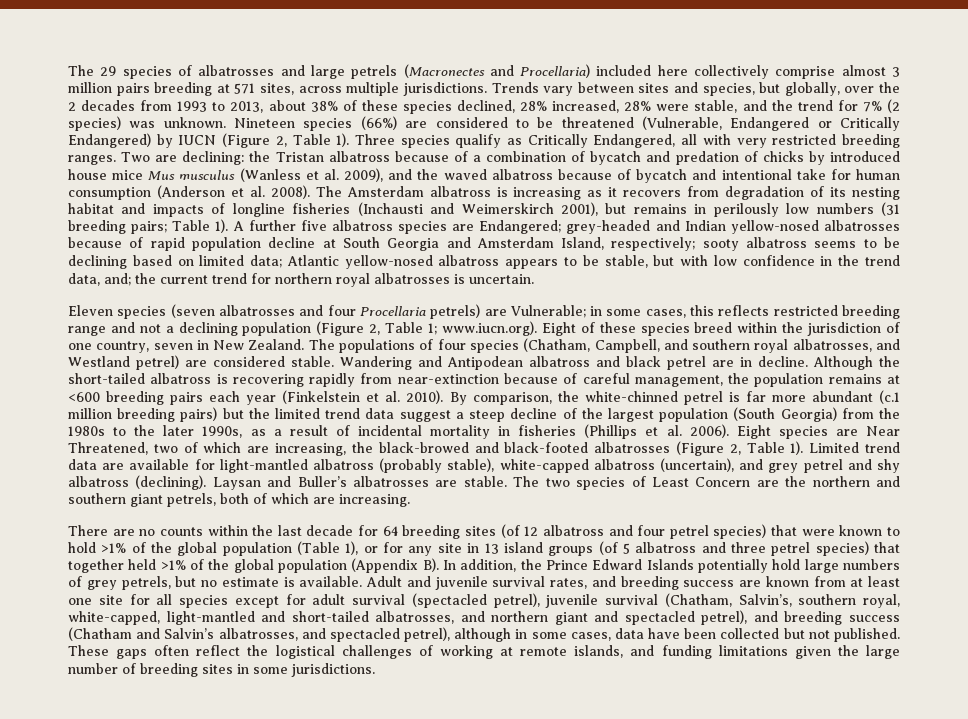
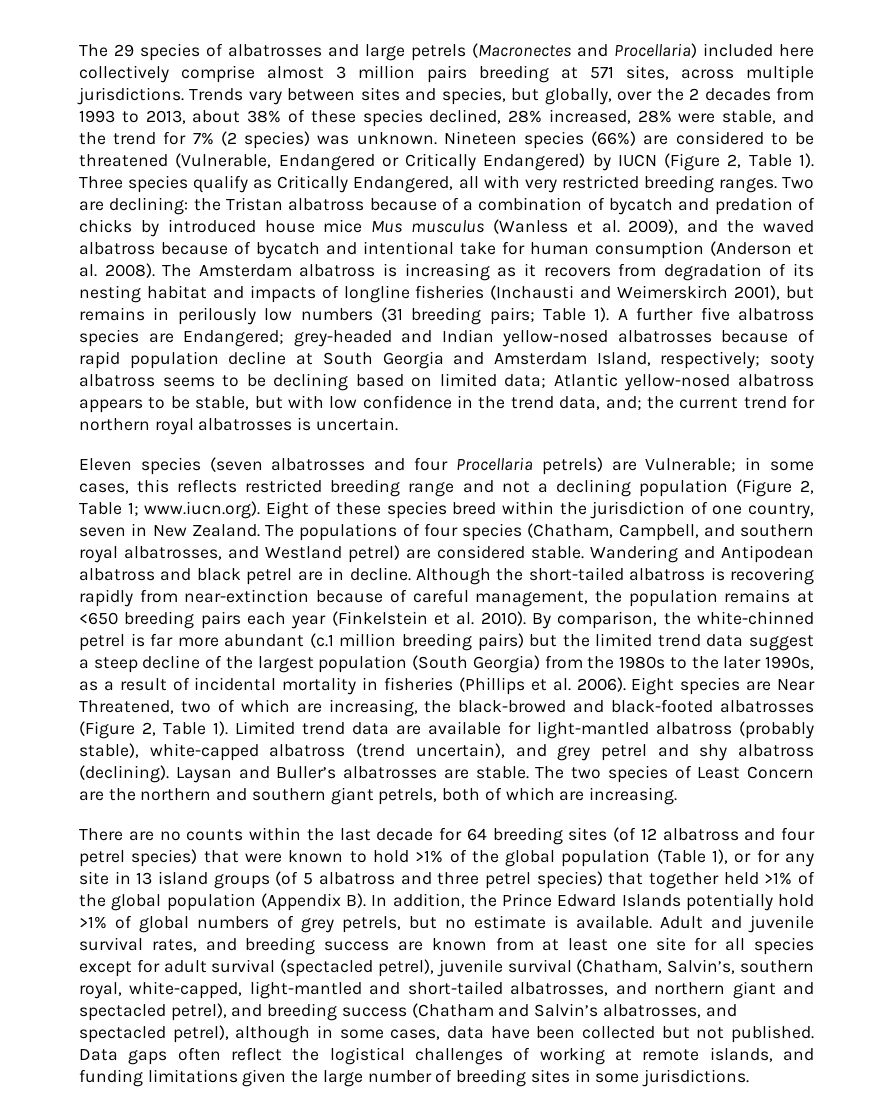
[68,392,100,402] <600 -> [79,612,118,625] <650
[660,458,734,472] (uncertain), -> [356,743,505,758] (trend uncertain),
[804,559,839,573] large -> [79,915,189,933] >1% of global
[68,645,109,656] These -> [79,1049,118,1061] Data

